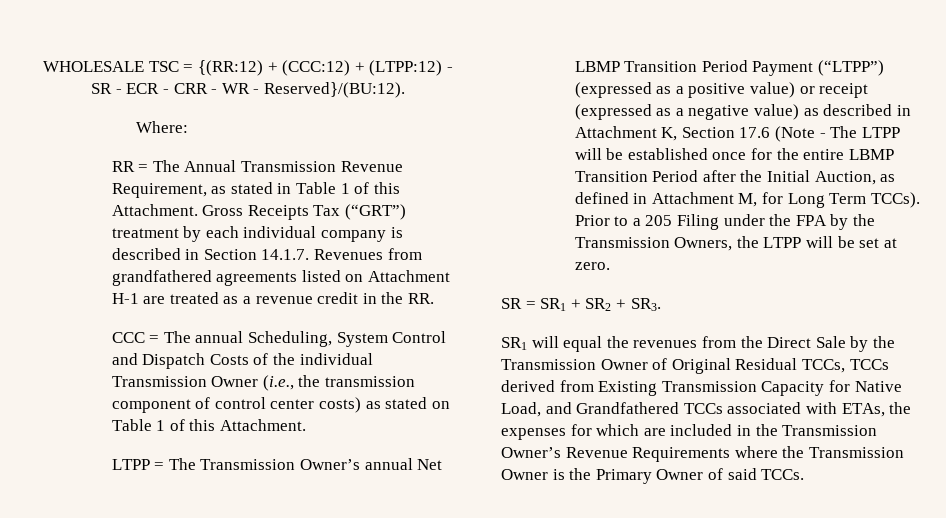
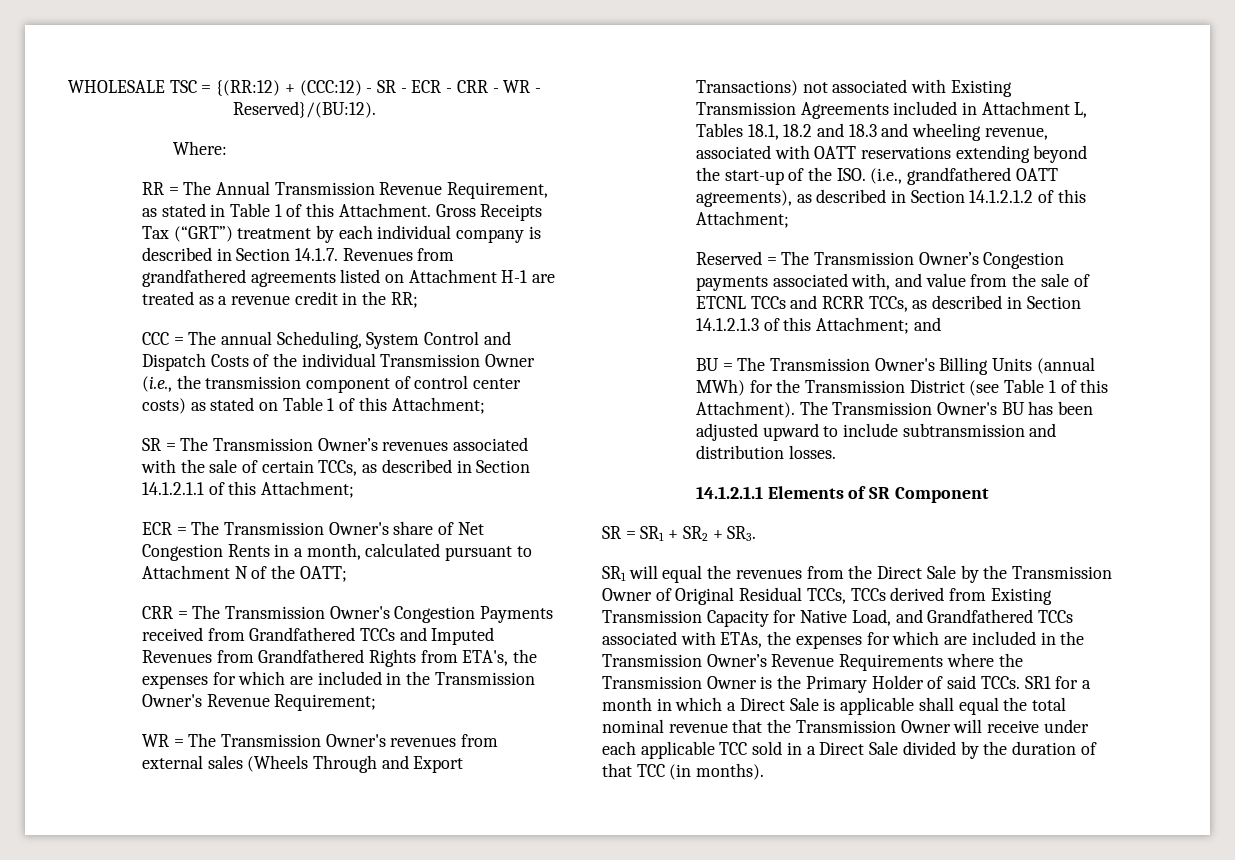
[354,60,443,76] + (LTPP:12) -> (362, 88) none
[408,293,435,304] RR. -> [390,292,418,308] RR;
[220,419,307,431] [111,458,443,470] [574,60,885,76] [574,82,869,98] [574,104,911,120] [574,126,900,142] [574,148,894,160] [574,170,896,185] [574,192,920,208] [574,214,876,230] [574,236,897,251] [574,262,610,270] Attachment. // LTPP = The Transmission Owner’s annual Net LBMP Transition Period Payment (“LTPP”) (expressed as a positive value) or receipt (expressed as a negative value) as described in Attachment K, Section 17.6 (Note - The LTPP will be established once for the entire LBMP Transition Period after the Initial Auction, as defined in Attachment M, for Long Term TCCs). Prior to a 205 Filing under the FPA by the Transmission Owners, the LTPP will be set at zero. -> [391,397,485,414] [141,437,529,451] [140,459,531,476] [141,481,354,498] [141,521,484,535] [141,543,532,561] [141,565,347,582] [141,605,554,623] [141,627,495,645] [141,649,538,667] [141,671,535,689] [141,694,377,711] [141,733,499,747] [141,755,464,773] [695,79,1012,97] [695,101,1088,119] [695,123,1048,141] [695,145,1088,163] [695,167,1058,185] [695,189,1086,207] [695,211,789,228] [695,251,1065,269] [695,273,1090,291] [695,295,1081,312] [695,317,941,334] [695,357,1095,375] [695,379,1109,396] [695,401,1094,418] [695,423,1057,441] [695,445,836,459] [695,486,989,503] Attachment; // SR = The Transmission Owner’s revenues associated with the sale of certain TCCs, as described in Section 14.1.2.1.1 of this Attachment; // ECR = The Transmission Owner's share of Net Congestion Rents in a month, calculated pursuant to Attachment N of the OATT; // CRR = The Transmission Owner's Congestion Payments received from Grandfathered TCCs and Imputed Revenues from Grandfathered Rights from ETA's, the expenses for which are included in the Transmission Owner's Revenue Requirement; // WR = The Transmission Owner's revenues from external sales (Wheels Through and Export Transactions) not associated with Existing Transmission Agreements included in Attachment L, Tables 18.1, 18.2 and 18.3 and wheeling revenue, associated with OATT reservations extending beyond the start-up of the ISO. (i.e., grandfathered OATT agreements), as described in Section 14.1.2.1.2 of this Attachment; // Reserved = The Transmission Owner’s Congestion payments associated with, and value from the sale of ETCNL TCCs and RCRR TCCs, as described in Section 14.1.2.1.3 of this Attachment; and // BU = The Transmission Owner's Billing Units (annual MWh) for the Transmission District (see Table 1 of this Attachment). The Transmission Owner's BU has been adjusted upward to include subtransmission and distribution losses. // 14.1.2.1.1 Elements of SR Component
[656,469,704,480] Owner -> [871,675,924,689] Holder
(805, 474) none -> [1024,676,1091,689] [602,697,1066,715] [602,719,1089,733] [602,741,1097,759] [602,763,765,780] SR1 for a month in which a Direct Sale is applicable shall equal the total nominal revenue that the Transmission Owner will receive under each applicable TCC sold in a Direct Sale divided by the duration of that TCC (in months).

